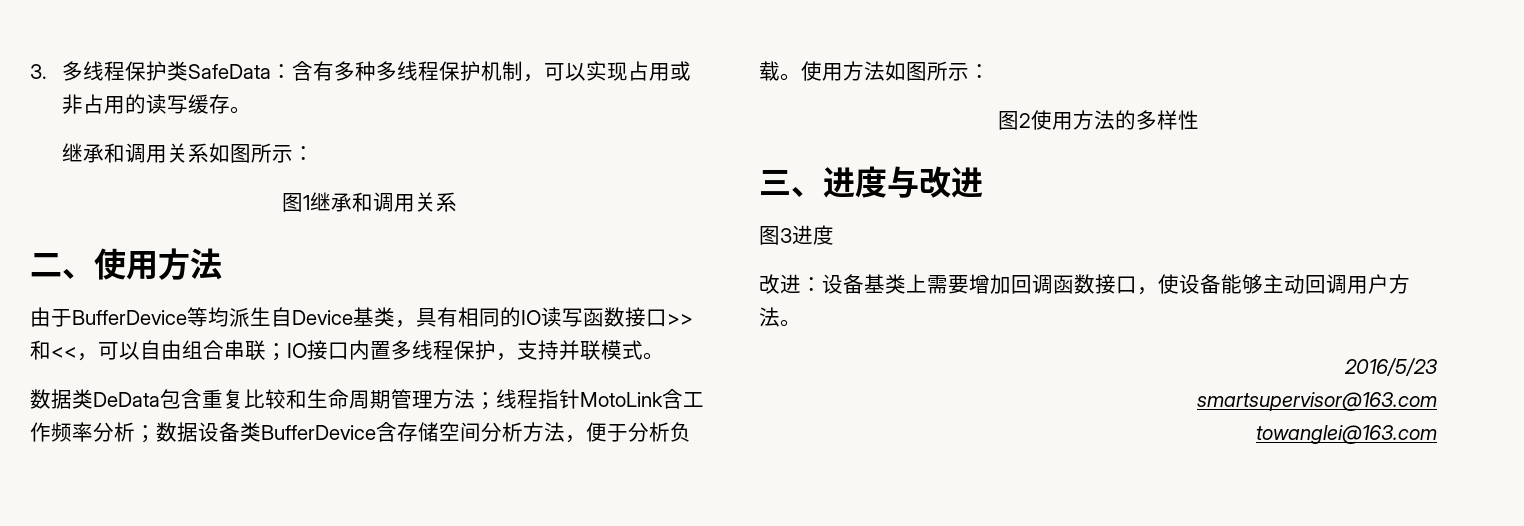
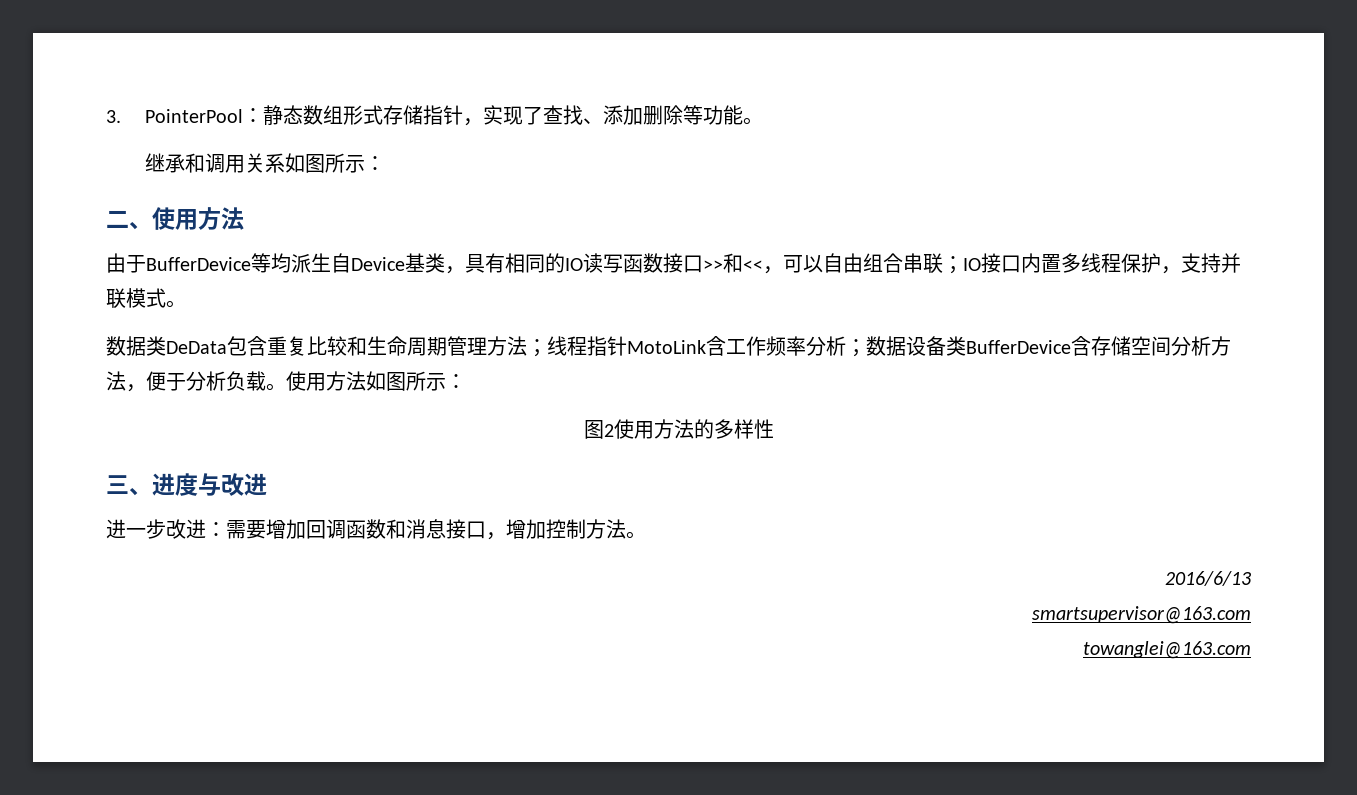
[61,61,691,82] [61,94,230,114] 多线程保护类SafeData：含有多种多线程保护机制，可以实现占用或非占用的读写缓存 -> [145,105,744,126] PointerPool：静态数组形式存储指针，实现了查找、添加删除等功能
[281,192,457,212] // 图1继承和调用关系 -> (386, 163) none
[759,225,834,245] [759,274,1389,295] 图3进度 // 改进：设备基类上需要增加回调函数接口，使设备能够主动回调用户 -> [106,519,586,540] 进一步改进：需要增加回调函数和消息接口，增加控制
[1344,358,1438,376] 2016/5/23 -> [1165,571,1251,586] 2016/6/13

